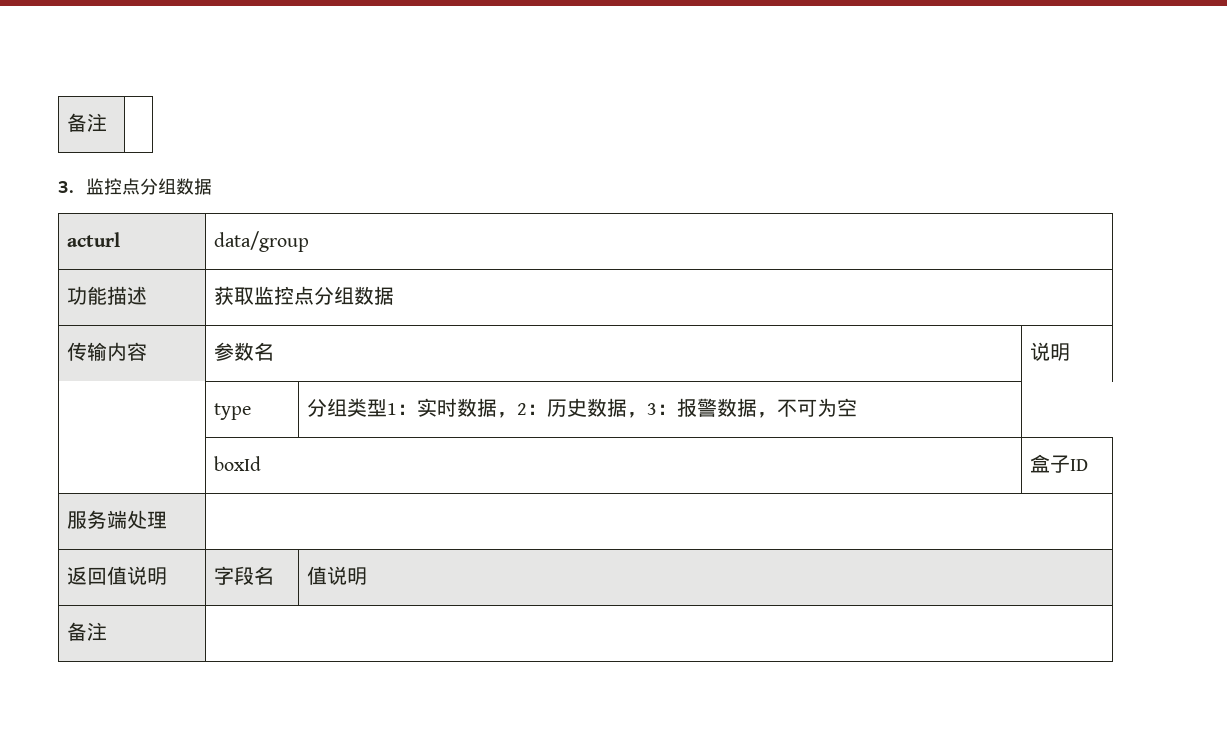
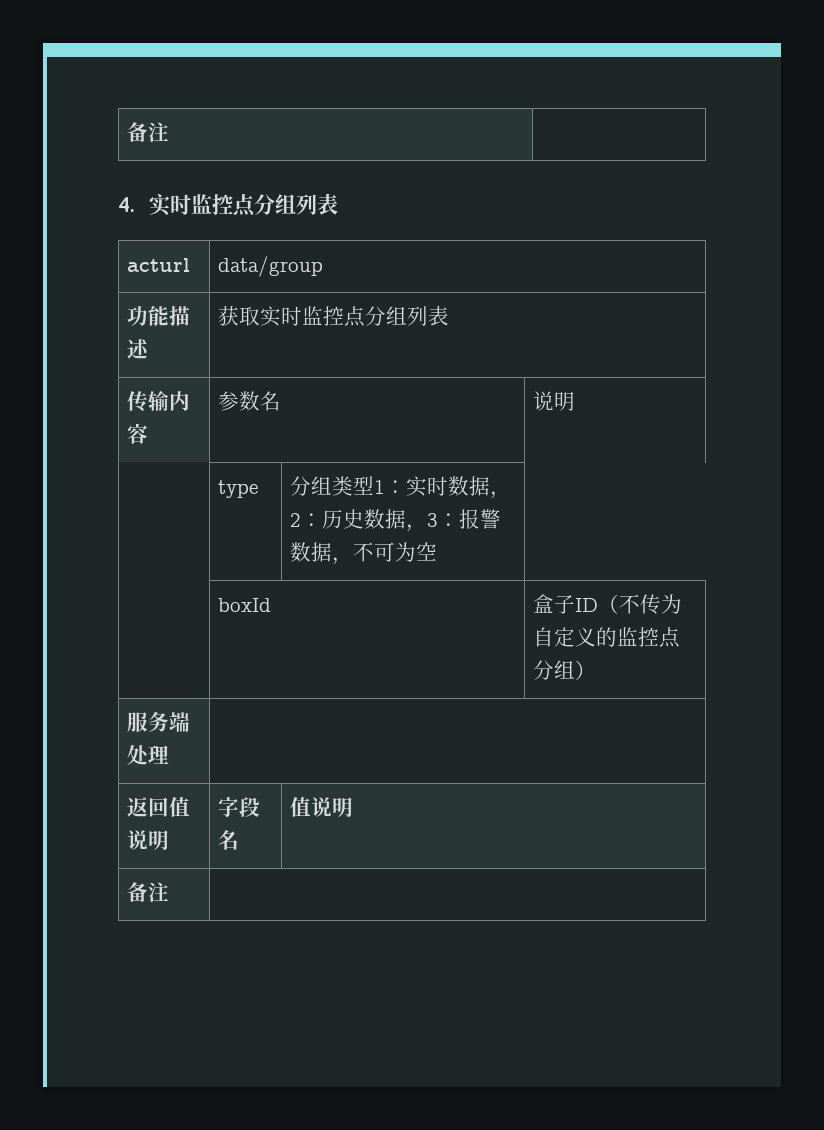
[57,178,212,195] 3.监控点分组数据 -> [118,193,339,217] 4.实时监控点分组列表
[254,286,395,305] 监控点分组数据 -> [260,306,450,327] 实时监控点分组列表
(1089, 465) none -> [598,594,683,614] [533,627,681,648] [533,660,597,680] （不传为自定义的监控点分组）

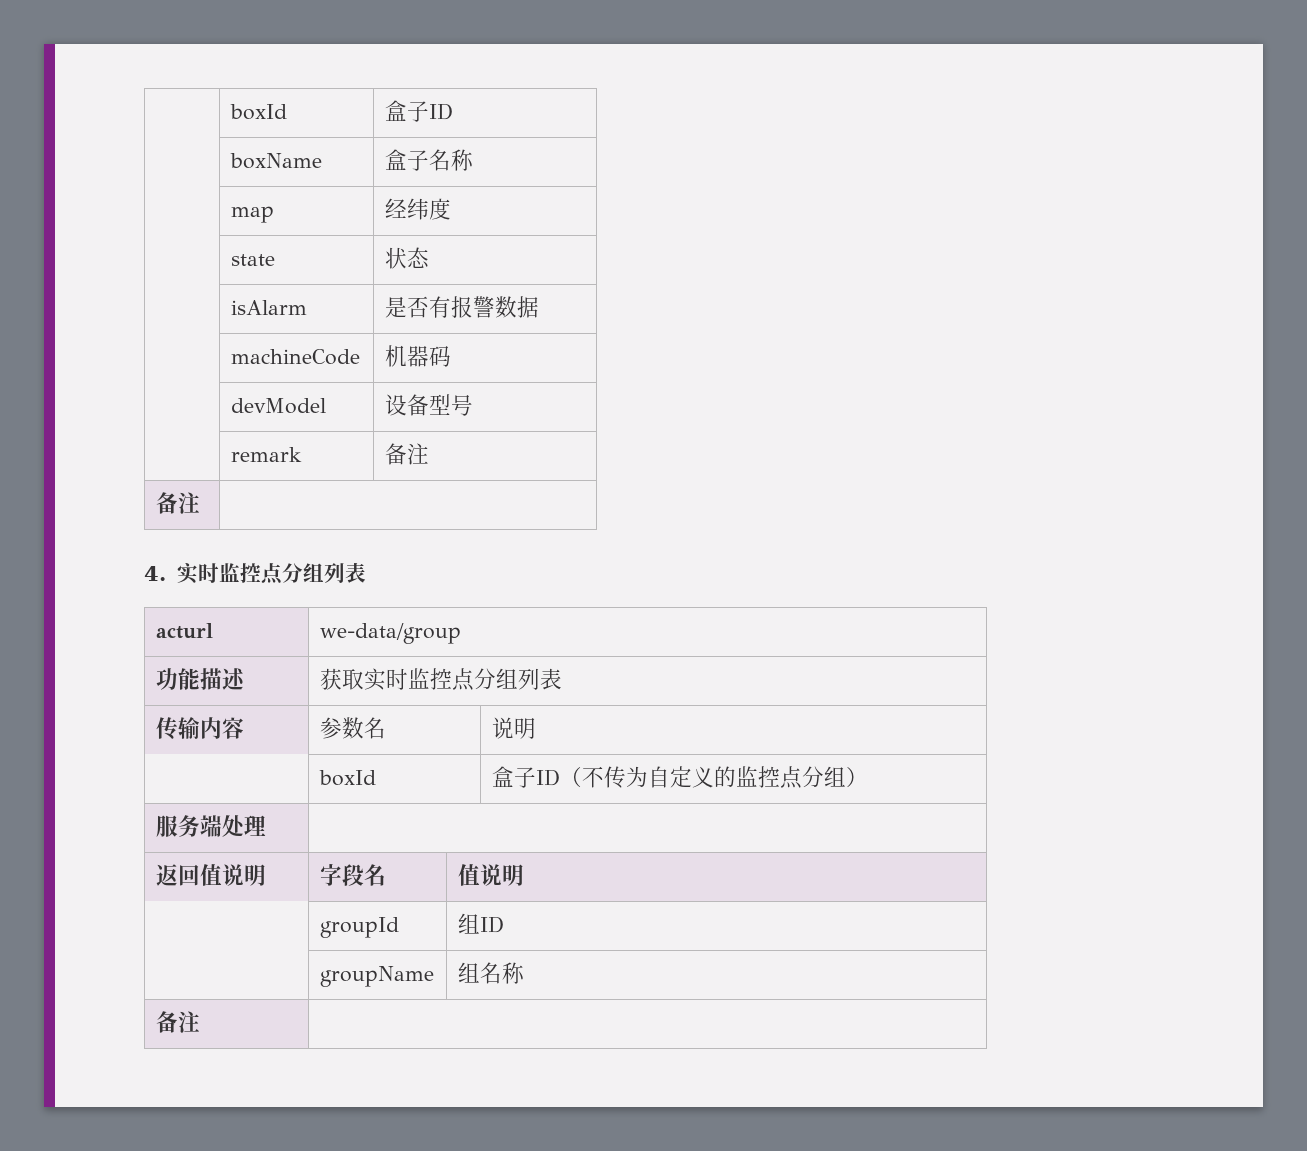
(127, 132) none -> [229,104,287,120] [384,100,453,122] [229,153,322,169] [384,149,474,171] [230,206,274,223] [384,198,451,220] [230,254,275,266] [384,247,429,269] [230,300,307,315] [384,296,539,318] [230,349,360,365] [384,345,451,367] [230,398,326,414] [384,394,473,416] [230,447,302,462] [384,443,429,465] | boxId | 盒子ID // | boxName | 盒子名称 // | map | 经纬度 // | state | 状态 // | isAlarm | 是否有报警数据 // | machineCode | 机器码 // | devModel | 设备型号 // | remark | 备注 //
[218,256,324,277] data/group -> [319,623,461,644] we-data/group
[218,480,259,498] [290,476,512,499] [290,509,502,532] [290,542,438,565] // | type | 分组类型1：实时数据，2：历史数据，3：报警数据，不可为空 -> (536, 728) none
(354, 807) none -> [319,917,399,938] [457,913,504,934] [319,966,434,987] [457,962,525,984] // | groupId | 组ID // | groupName | 组名称

